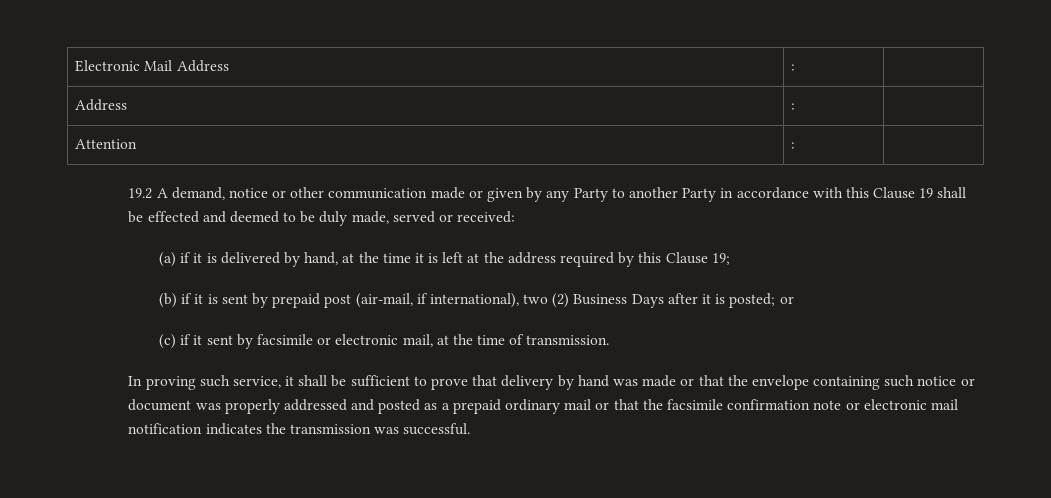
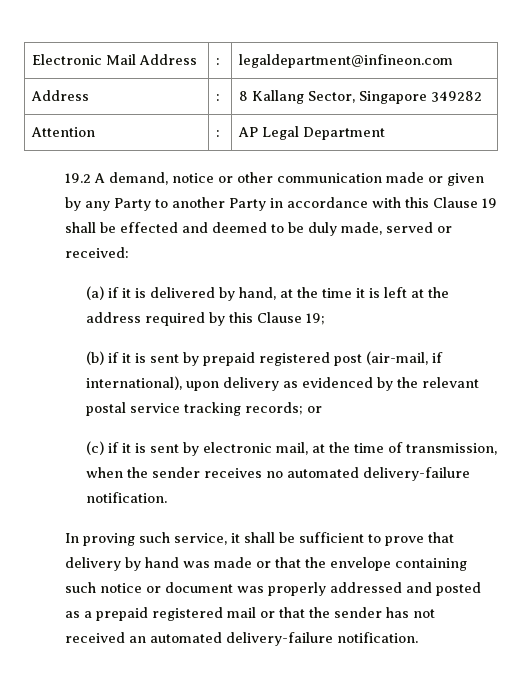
[75,99,128,111] [791,103,796,110] // Address | : | -> [238,54,453,68] [30,90,89,101] [215,94,220,101] [238,90,482,104] legaldepartment@infineon.com // Address | : | 8 Kallang Sector, Singapore 349282
(796, 145) none -> [237,126,385,140] AP Legal Department
(321, 300) none -> [258,352,330,366] registered
[523,293,776,308] two (2) Business Days after it is posted; -> [185,377,479,391] [85,402,303,416] upon delivery as evidenced by the relevant postal service tracking records;
[206,334,332,349] sent by facsimile or -> [134,442,199,456] is sent by
[526,335,610,345] transmission. -> [405,443,497,455] [85,467,470,481] [85,492,167,503] transmission, when the sender receives no automated delivery-failure notification.
[505,399,561,414] ordinary -> [152,607,224,621] registered
[666,399,958,410] [128,423,471,435] facsimile confirmation note or electronic mail notification indicates the transmission was successful. -> [334,607,436,618] [65,632,419,646] sender has not received an automated delivery-failure notification.

